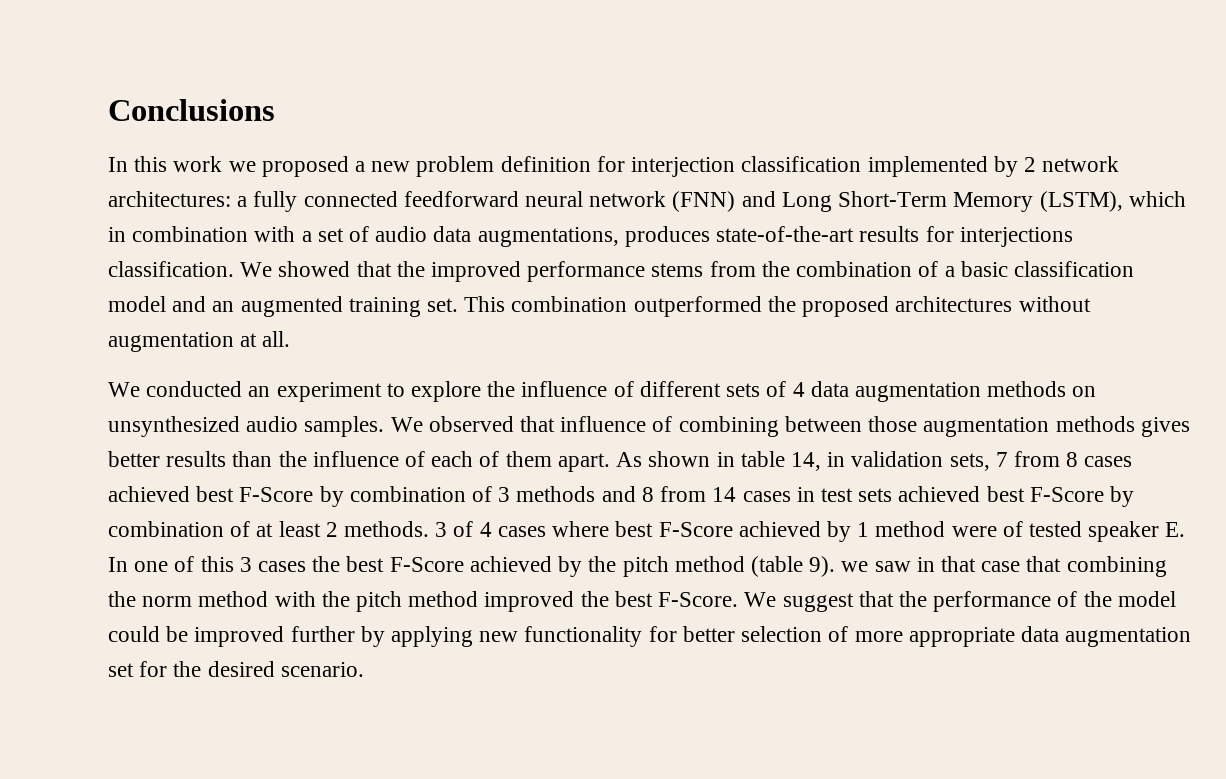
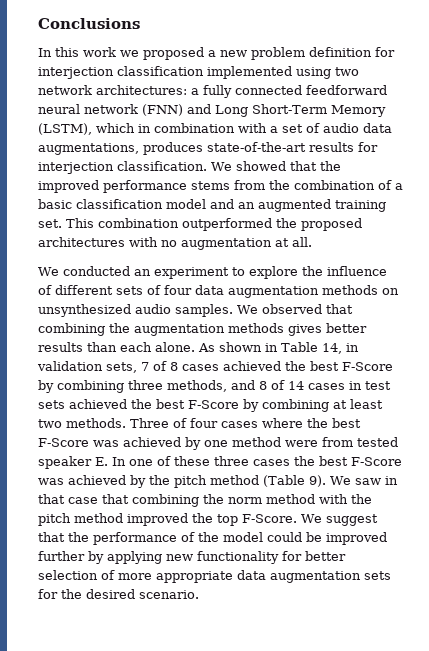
[993,156,1036,177] by 2 -> [296,67,359,79] using two
[959,227,1073,247] interjections -> [38,162,114,174] interjection
[1018,296,1091,312] without -> [129,237,177,247] with no
[792,382,805,397] 4 -> [164,285,192,295] four
[560,416,918,437] influence of combining between those -> [38,323,130,336] combining the
[278,451,610,472] the influence of each of them apart. -> [120,342,195,352] each alone.
[740,451,785,467] table -> [281,342,318,352] Table
[1013,451,1060,467] from -> [153,361,167,371] of
[196,486,596,507] best F-Score by combination of 3 methods -> [285,361,393,371] [38,380,227,393] the best F-Score by combining three methods,
[660,486,707,502] from -> [271,380,285,390] of
[986,486,1134,507] [108,521,492,537] best F-Score by combination of at least 2 methods. 3 of 4 -> [131,399,383,412] [38,418,218,428] the best F-Score by combining at least two methods. Three of four
[615,521,870,542] best F-Score achieved by 1 -> [307,418,361,428] [38,437,228,450] the best F-Score was achieved by one
[1002,521,1023,537] of -> [322,437,353,447] from
[200,556,252,572] this 3 -> [174,456,249,466] these three
(464, 564) none -> [38,478,64,485] was
[750,556,869,577] (table 9). we -> [263,475,351,487] (Table 9). We
[614,591,653,607] best -> [217,514,238,526] top
[108,663,134,677] set -> [364,571,391,580] sets

